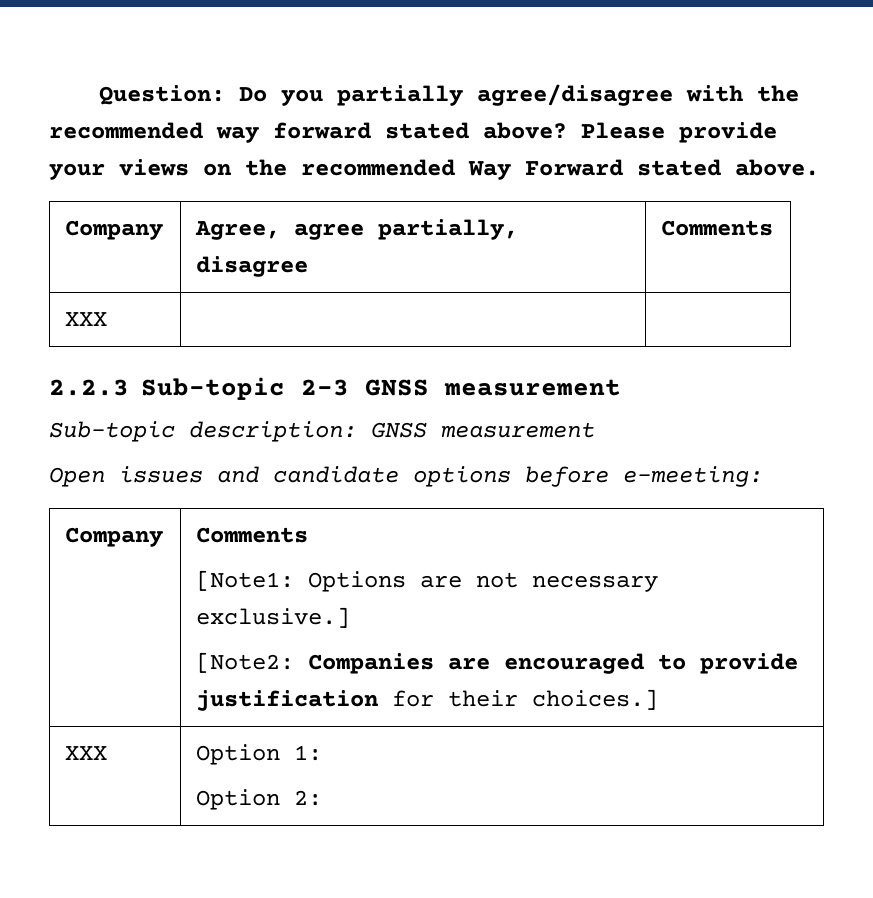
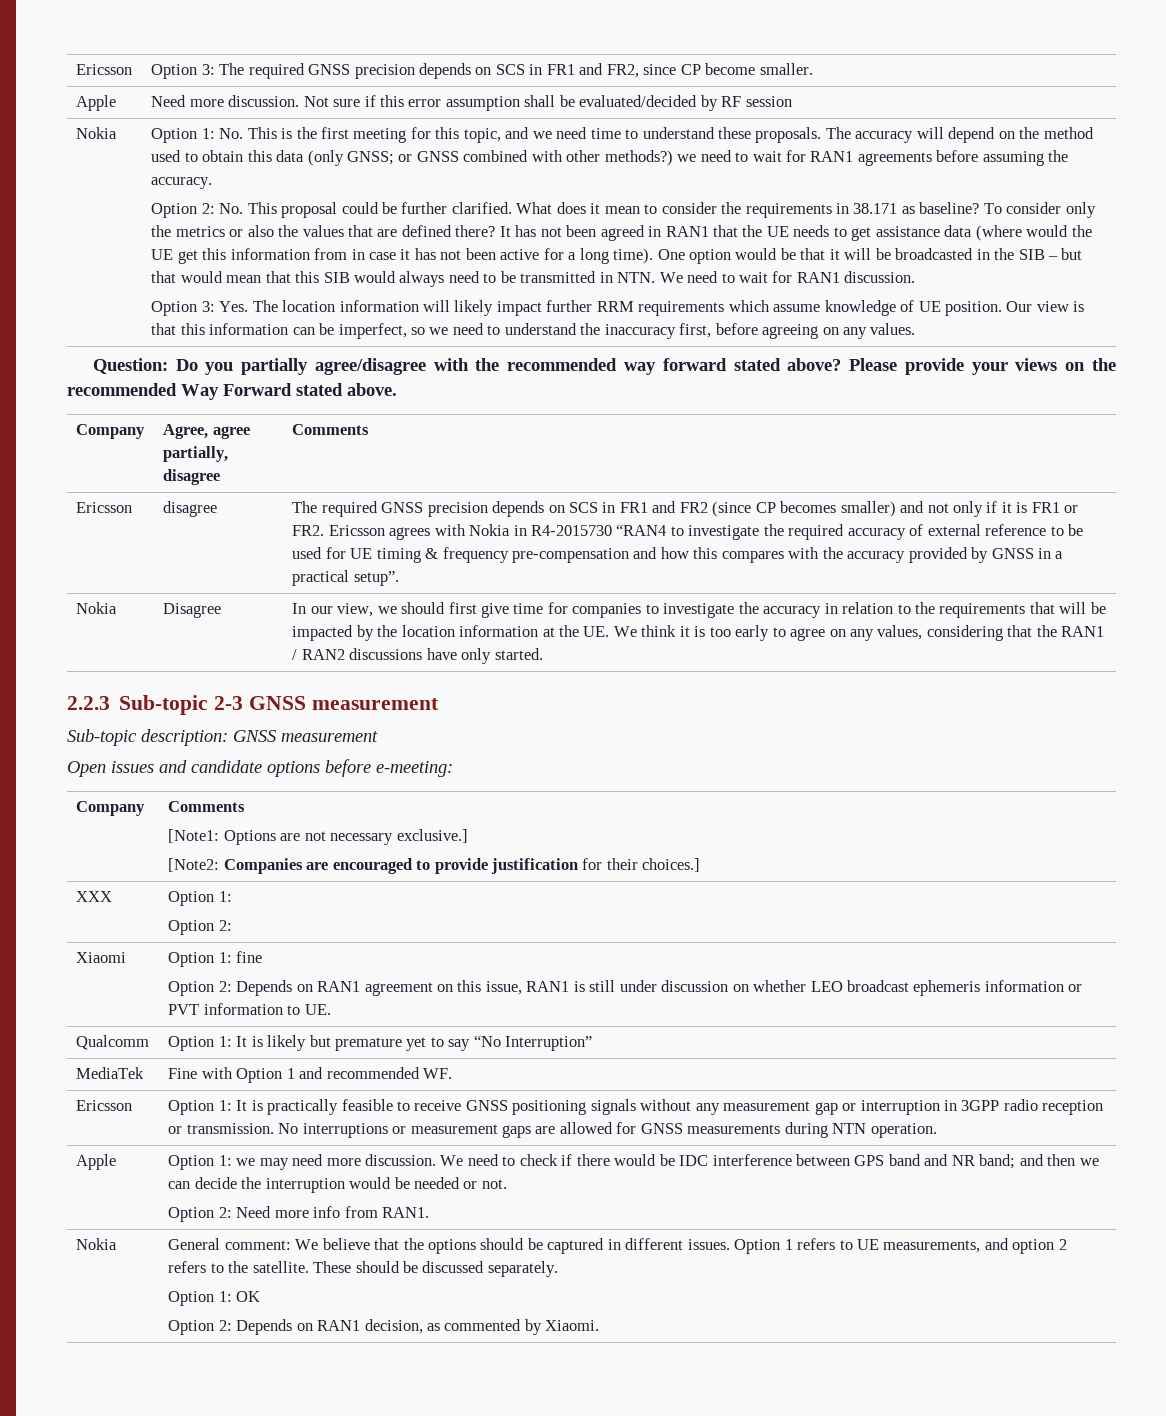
(98, 95) none -> [76,64,133,75] [151,63,813,79] [76,95,117,111] [151,95,792,111] [76,127,118,139] [151,127,1094,143] [151,150,1069,166] [151,177,213,189] [151,202,1096,218] [151,225,1092,241] [151,248,1083,264] [151,271,916,287] [151,300,1085,316] [151,323,916,339] Ericsson | Option 3: The required GNSS precision depends on SCS in FR1 and FR2, since CP become smaller. // Apple | Need more discussion. Not sure if this error assumption shall be evaluated/decided by RF session // Nokia | Option 1: No. This is the first meeting for this topic, and we need time to understand these proposals. The accuracy will depend on the method used to obtain this data (only GNSS; or GNSS combined with other methods?) we need to wait for RAN1 agreements before assuming the accuracy. // Option 2: No. This proposal could be further clarified. What does it mean to consider the requirements in 38.171 as baseline? To consider only the metrics or also the values that are defined there? It has not been agreed in RAN1 that the UE needs to get assistance data (where would the UE get this information from in case it has not been active for a long time). One option would be that it will be broadcasted in the SIB – but that would mean that this SIB would always need to be transmitted in NTN. We need to wait for RAN1 discussion. // Option 3: Yes. The location information will likely impact further RRM requirements which assume knowledge of UE position. Our view is that this information can be imperfect, so we need to understand the inaccuracy first, before agreeing on any values. //
[65,312,108,326] XXX | | -> [76,502,133,513] [163,501,218,517] [292,501,1079,517] [292,524,1083,540] [292,547,1064,563] [292,570,399,586] [76,602,118,614] [163,603,222,618] [292,602,1106,618] [292,625,1105,641] [292,648,543,664] Ericsson | disagree | The required GNSS precision depends on SCS in FR1 and FR2 (since CP becomes smaller) and not only if it is FR1 or FR2. Ericsson agrees with Nokia in R4-2015730 “RAN4 to investigate the required accuracy of external reference to be used for UE timing & frequency pre-compensation and how this compares with the accuracy provided by GNSS in a practical setup”. // Nokia | Disagree | In our view, we should first give time for companies to investigate the accuracy in relation to the requirements that will be impacted by the location information at the UE. We think it is too early to agree on any values, considering that the RAN1 / RAN2 discussions have only started.
(323, 798) none -> [76,952,127,963] [168,951,263,967] [168,980,1083,996] [168,1003,331,1015] [76,1035,150,1050] [168,1035,593,1051] [76,1067,145,1079] [168,1067,452,1083] [76,1100,133,1111] [168,1099,1104,1115] [168,1122,937,1138] [76,1154,117,1170] [168,1154,1099,1170] [168,1177,507,1193] [168,1206,429,1222] [76,1238,118,1250] [168,1238,1067,1254] [168,1261,558,1277] [168,1291,261,1306] [168,1319,600,1335] // Xiaomi | Option 1: fine // Option 2: Depends on RAN1 agreement on this issue, RAN1 is still under discussion on whether LEO broadcast ephemeris information or PVT information to UE. // Qualcomm | Option 1: It is likely but premature yet to say “No Interruption” // MediaTek | Fine with Option 1 and recommended WF. // Ericsson | Option 1: It is practically feasible to receive GNSS positioning signals without any measurement gap or interruption in 3GPP radio reception or transmission. No interruptions or measurement gaps are allowed for GNSS measurements during NTN operation. // Apple | Option 1: we may need more discussion. We need to check if there would be IDC interference between GPS band and NR band; and then we can decide the interruption would be needed or not. // Option 2: Need more info from RAN1. // Nokia | General comment: We believe that the options should be captured in different issues. Option 1 refers to UE measurements, and option 2 refers to the satellite. These should be discussed separately. // Option 1: OK // Option 2: Depends on RAN1 decision, as commented by Xiaomi.

